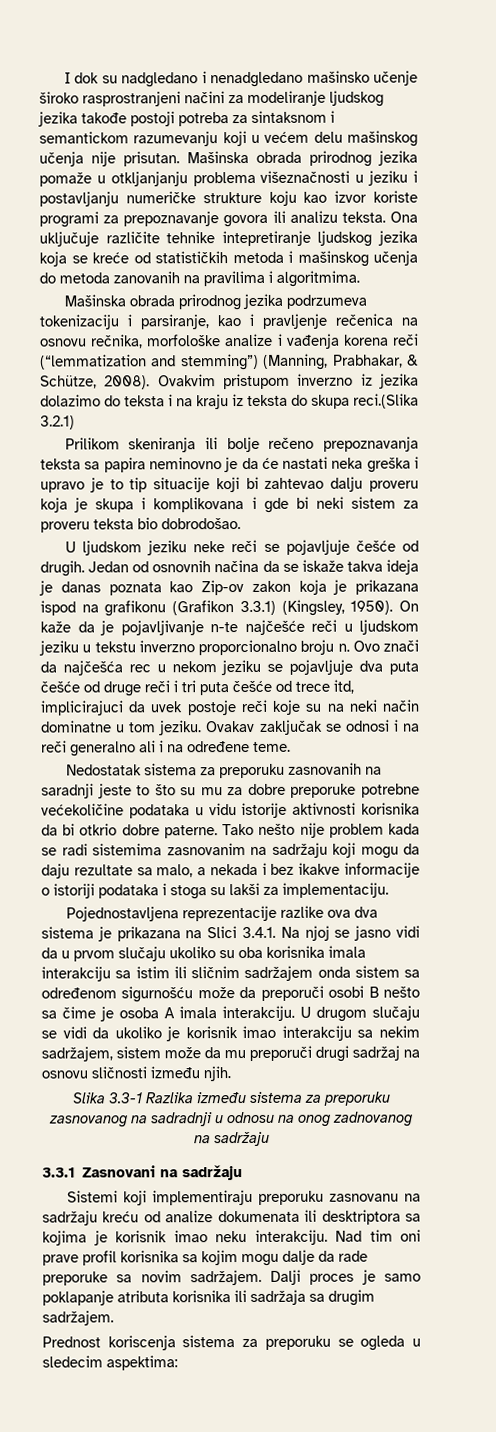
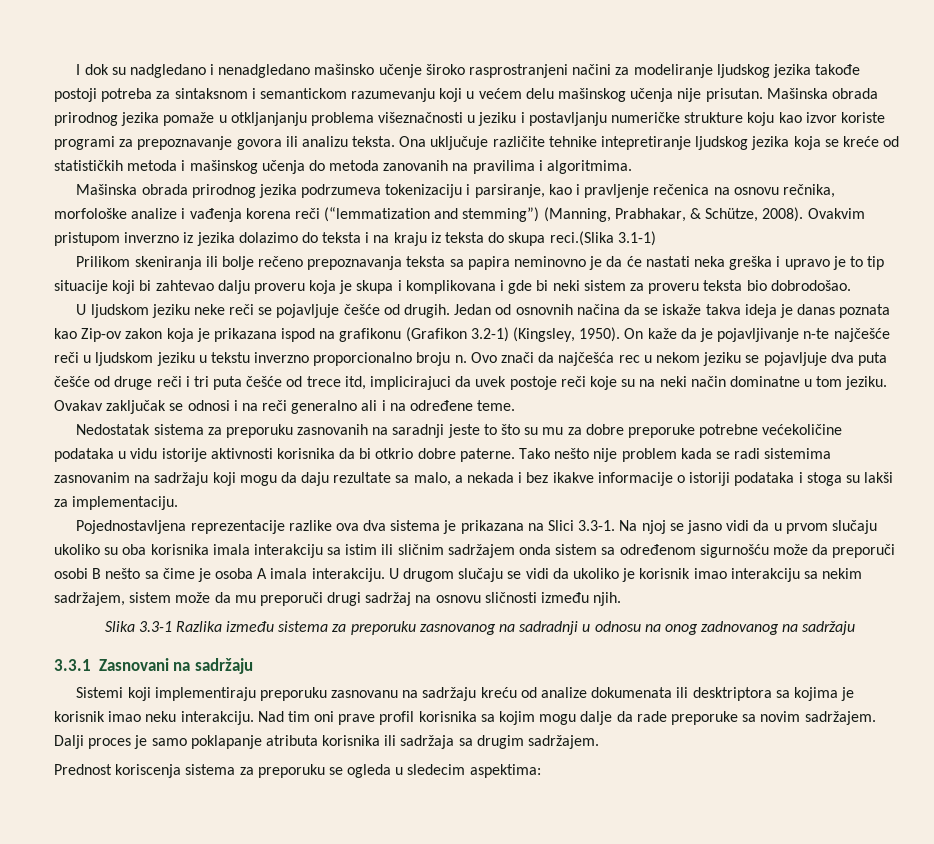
[40,415,75,430] 3.2.1) -> [617,231,656,246] 3.1-1)
[239,600,276,616] 3.3.1) -> [470,327,509,342] 3.2-1)
[242,926,276,939] 3.4.1. -> [578,520,616,531] 3.3-1.

